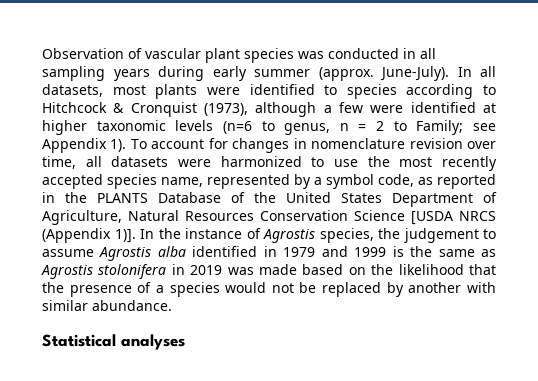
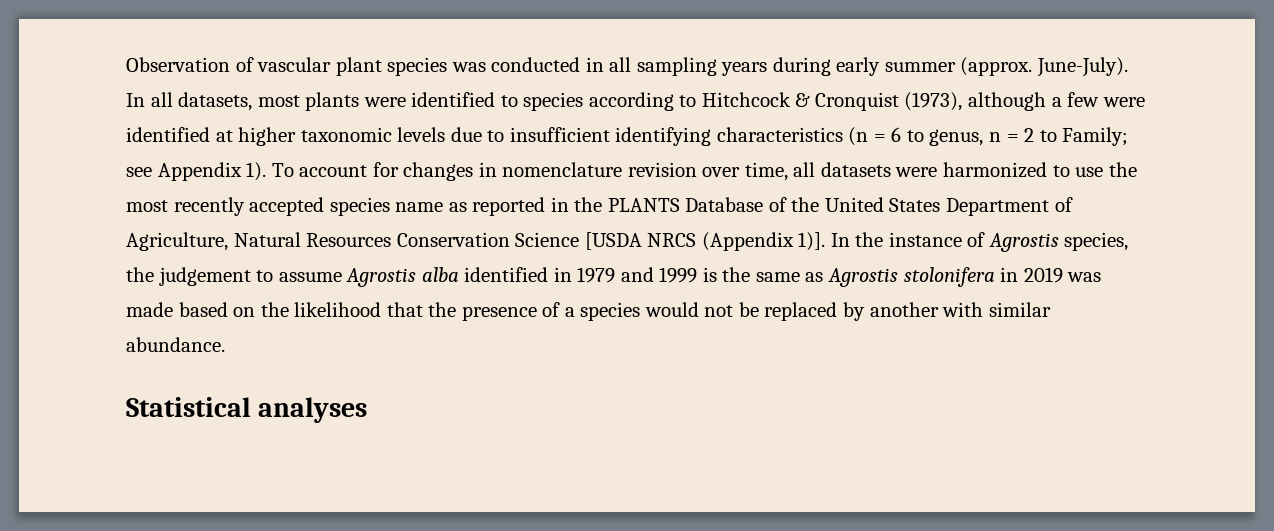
[222,121,252,134] (n=6 -> [450,127,902,146] due to insufficient identifying characteristics (n = 6
[161,174,414,189] name, represented by a symbol code, -> [395,202,444,212] name

